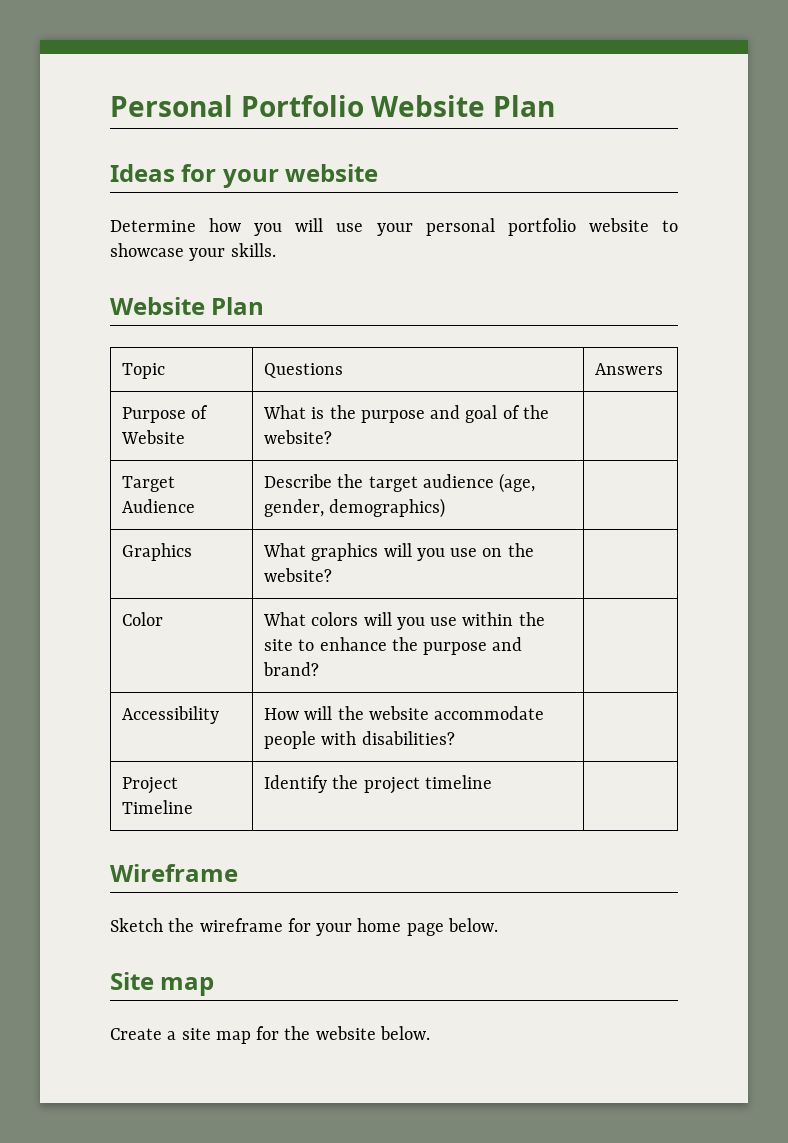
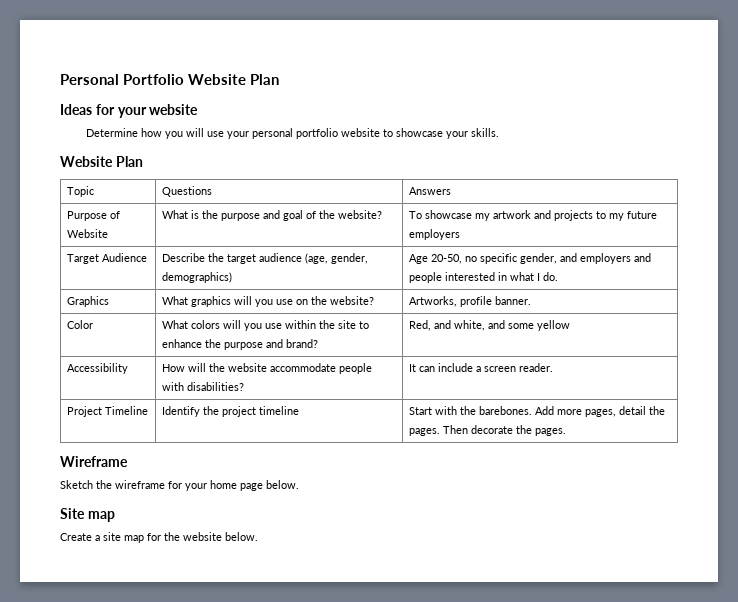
(333, 437) none -> [409,210,658,221] [409,229,461,240] To showcase my artwork and projects to my future employers
(446, 508) none -> [409,253,652,264] [409,272,559,283] Age 20-50, no specific gender, and employers and people interested in what I do.
(333, 575) none -> [409,296,532,307] Artworks, profile banner.
(320, 669) none -> [409,320,571,331] Red, and white, and some yellow
(455, 738) none -> [409,363,554,372] It can include a screen reader.
(492, 782) none -> [409,406,666,417] [409,425,567,436] Start with the barebones. Add more pages, detail the pages. Then decorate the pages.

